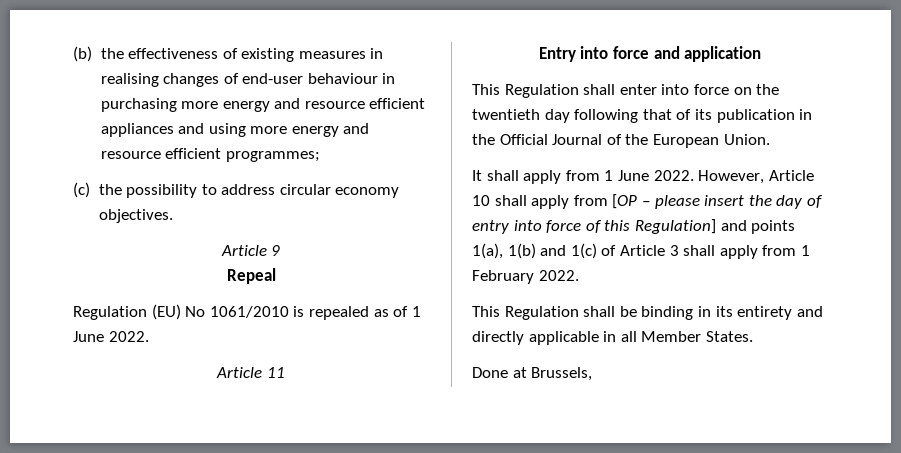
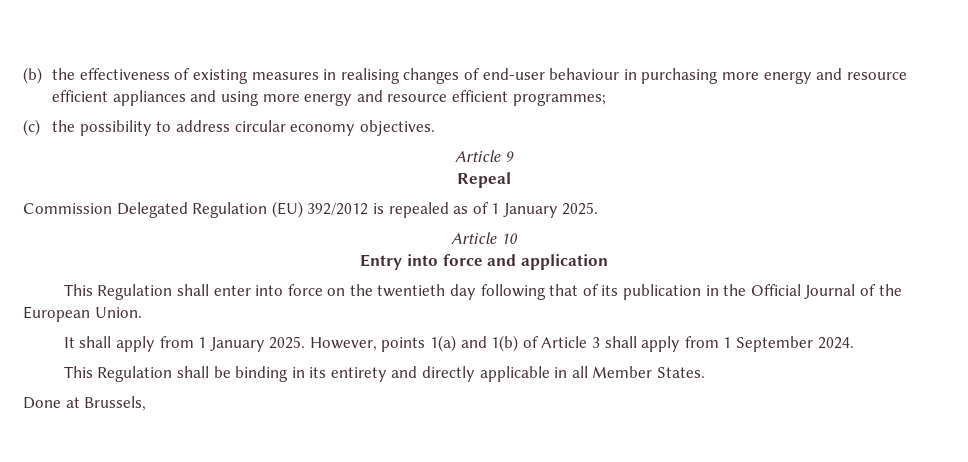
[73,304,289,320] Regulation (EU) No 1061/2010 -> [23,201,369,218] Commission Delegated Regulation (EU) 392/2012
[73,331,149,342] [216,367,285,378] June 2022. // Article 11 -> [502,202,599,218] [451,232,518,244] January 2025. // Article 10
[617,170,814,184] [472,194,823,209] [472,219,796,234] [472,243,597,259] June 2022. However, Article 10 shall apply from [OP – please insert the day of entry into force of this Regulation] and points 1(a), 1(b) and 1(c) -> [209,335,519,352] January 2025. However, points 1(a) and 1(b)
[472,270,579,284] February 2022. -> [735,336,854,352] September 2024.

